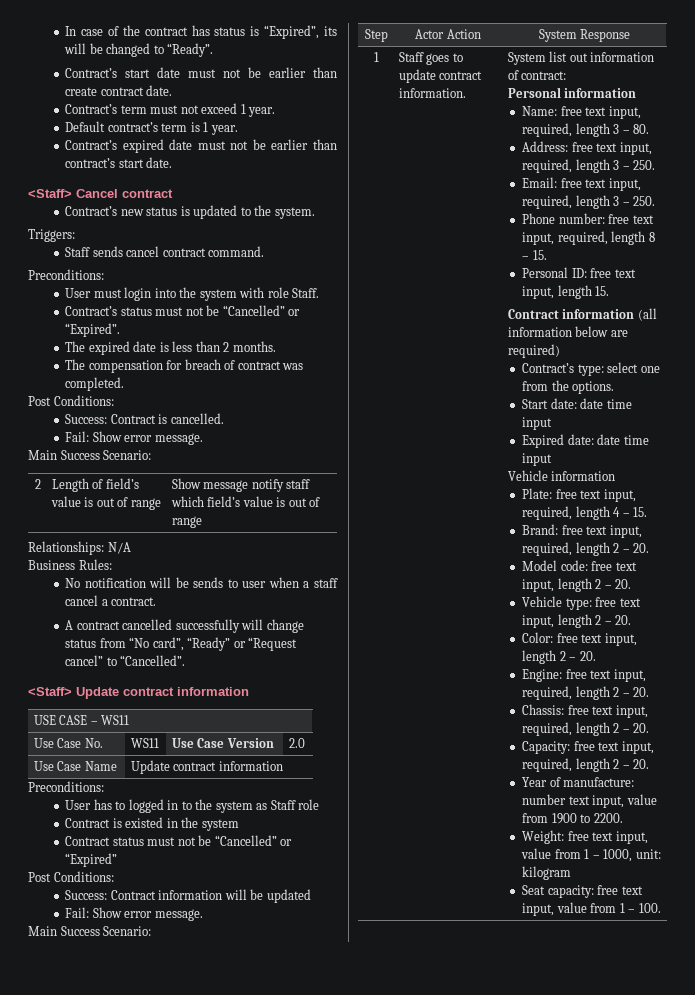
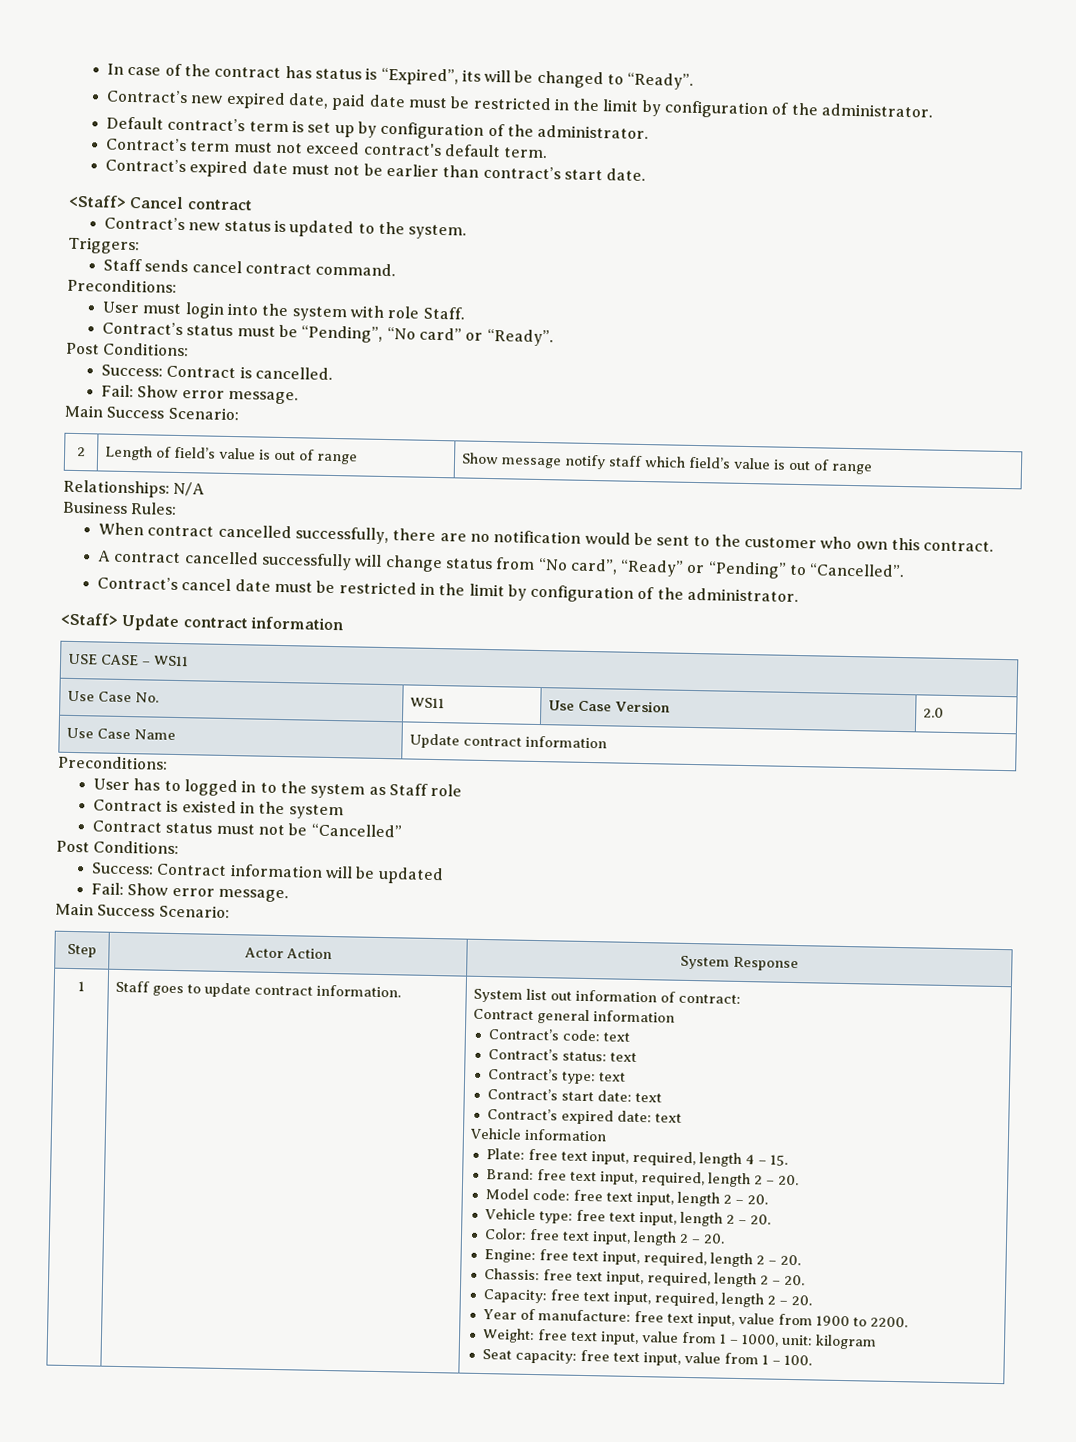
[125,67,338,78] [65,85,173,96] start date must not be earlier than create contract date. -> [190,91,934,119] [105,116,650,140] new expired date, paid date must be restricted in the limit by configuration of the administrator. // Default contract’s term is set up by configuration of the administrator.
[240,104,276,117] [65,121,238,135] 1 year. // Default contract’s term is 1 year. -> [362,142,549,159] contract's default term.
[185,305,301,316] [65,323,121,337] [65,341,276,355] [65,359,304,373] [65,377,125,391] not be “Cancelled” or “Expired”. // The expired date is less than 2 months. // The compensation for breach of contract was completed. -> [278,324,554,347] be “Pending”, “No card” or “Ready”.
[65,577,339,588] [65,595,108,606] No notification will be sends to user when a staff cancel a -> [97,522,921,551] When contract cancelled successfully, there are no notification would be sent to the customer who own this
[248,637,298,651] [65,655,104,666] “Request cancel” -> [707,561,787,579] “Pending”
(186, 660) none -> [96,576,800,603] // Contract’s cancel date must be restricted in the limit by configuration of the administrator.
[280,839,293,846] [65,853,118,867] or “Expired” -> (402, 830) none
[507,87,637,98] [522,106,641,119] [522,123,650,137] [522,141,652,155] [522,159,656,173] [522,177,641,191] [522,195,656,209] [522,213,654,224] [522,231,655,245] [522,250,547,260] [522,267,636,278] [522,285,610,299] [507,308,657,321] [507,326,628,337] [507,344,560,358] [522,362,660,376] [522,380,615,394] [522,398,632,409] [522,417,553,430] [522,434,649,448] [522,453,553,466] Personal information // Name: free text input, required, length 3 – 80. // Address: free text input, required, length 3 – 250. // Email: free text input, required, length 3 – 250. // Phone number: free text input, required, length 8 – 15. // Personal ID: free text input, length 15. // Contract information (all information below are required) // Contract’s type: select one from the options. // Start date: date time input // Expired date: date time input -> [473,1008,676,1025] [488,1028,631,1042] [488,1048,638,1062] [488,1068,627,1085] [487,1088,663,1103] [487,1108,683,1125] Contract general information // Contract’s code: text // Contract’s status: text // Contract’s type: text // Contract’s start date: text // Contract’s expired date: text
[522,794,567,805] number -> [634,1310,665,1323] free

